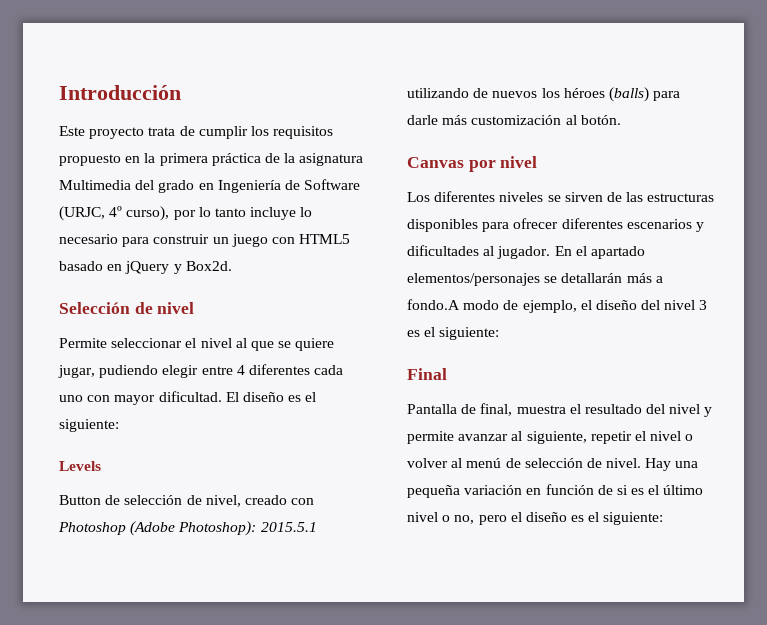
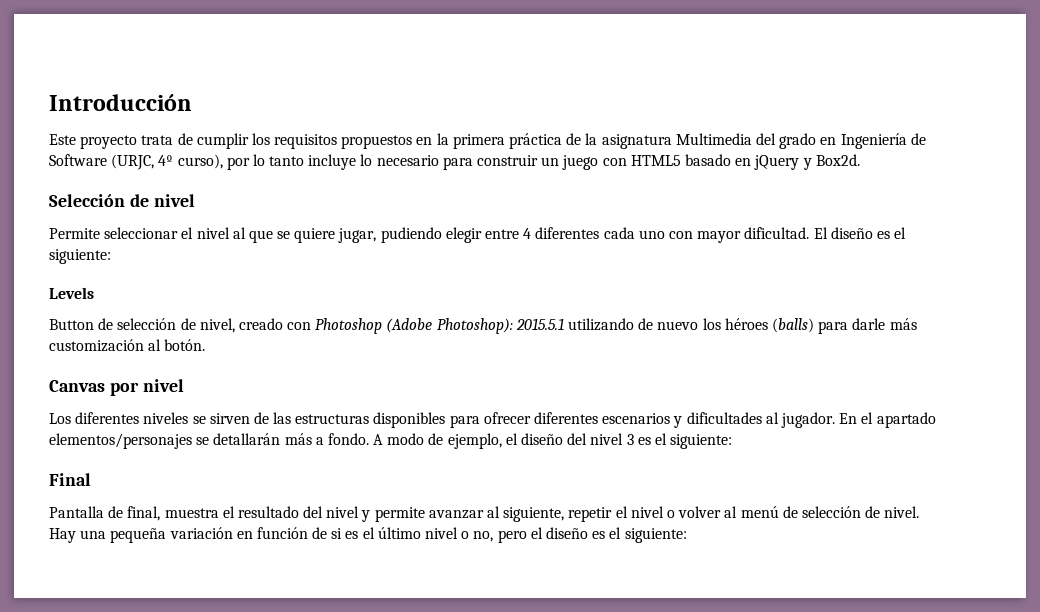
[59,154,121,166] propuesto -> [341,135,413,149] propuestos
[492,91,538,98] nuevos -> [657,321,699,330] nuevo
[407,299,460,310] fondo.A -> [327,433,384,445] fondo. A

